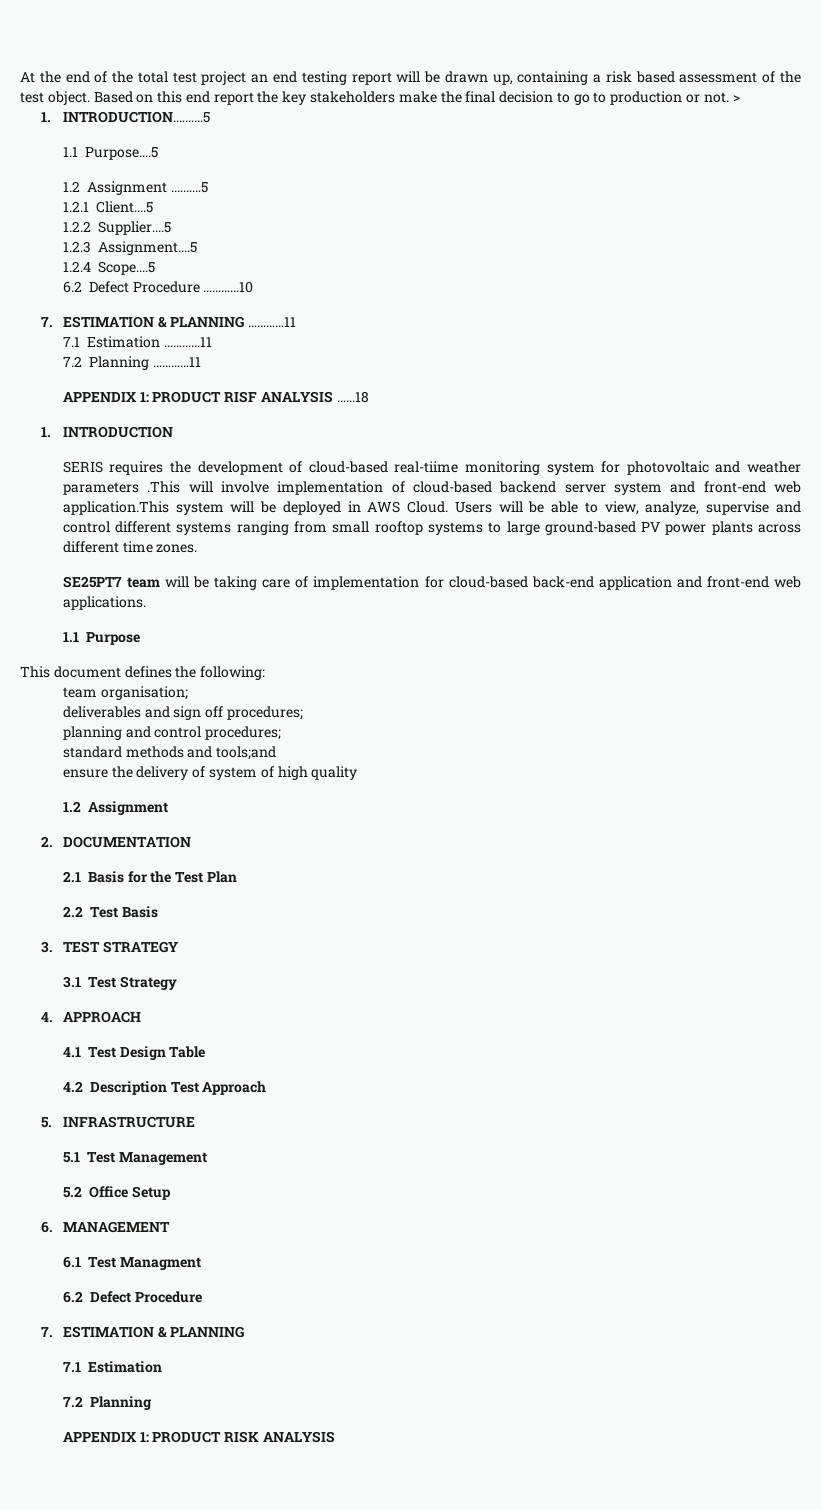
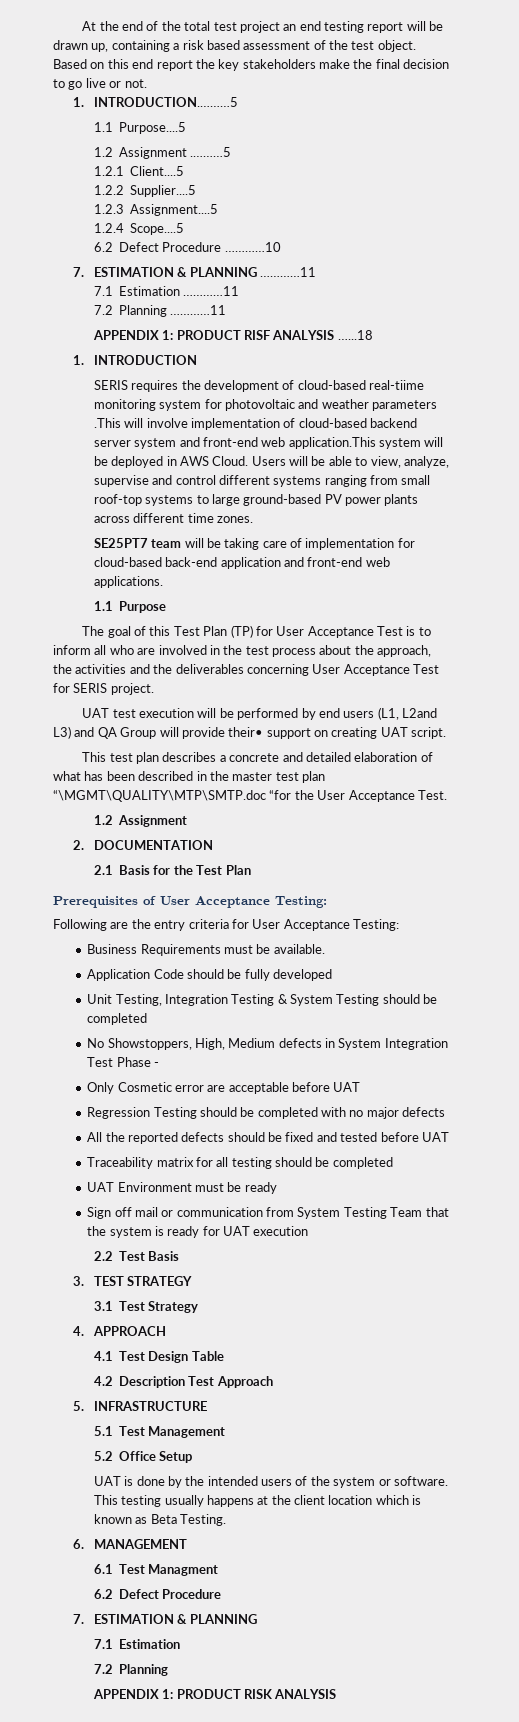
[593,91,683,105] to production -> [85,78,106,88] live
[732,95,740,102] > -> (147, 83) none
[374,521,423,535] rooftop -> [93,494,142,506] roof-top
[20,666,266,680] [62,686,188,700] [62,706,303,720] [62,726,282,740] [62,746,277,760] [62,766,358,780] This document defines the following: // team organisation; // deliverables and sign off procedures; // planning and control procedures; // standard methods and tools;and // ensure the delivery of system of high quality -> [82,625,431,638] [53,645,432,657] [53,664,439,676] [53,683,154,695] [82,707,437,720] [53,726,447,739] [82,752,433,764] [53,771,325,783] [53,790,447,802] The goal of this Test Plan (TP) for User Acceptance Test is to inform all who are involved in the test process about the approach, the activities and the deliverables concerning User Acceptance Test for SERIS project. // UAT test execution will be performed by end users (L1, L2and L3) and QA Group will provide their• support on creating UAT script. // This test plan describes a concrete and detailed elaboration of what has been described in the master test plan “\MGMT\QUALITY\MTP\SMTP.doc “for the User Acceptance Test.
(237, 877) none -> [53,896,327,908] [53,919,399,931] [87,944,325,956] [87,969,332,981] [87,994,438,1006] [87,1013,148,1025] [87,1038,448,1050] [87,1057,159,1067] [87,1082,361,1094] [87,1107,446,1119] [87,1132,449,1144] [87,1157,393,1169] [87,1182,277,1194] [87,1207,449,1219] [87,1226,309,1238] // Prerequisites of User Acceptance Testing: // Following are the entry criteria for User Acceptance Testing: // Business Requirements must be available. // Application Code should be fully developed // Unit Testing, Integration Testing & System Testing should be completed // No Showstoppers, High, Medium defects in System Integration Test Phase - // Only Cosmetic error are acceptable before UAT // Regression Testing should be completed with no major defects // All the reported defects should be fixed and tested before UAT // Traceability matrix for all testing should be completed // UAT Environment must be ready // Sign off mail or communication from System Testing Team that the system is ready for UAT execution
(171, 1193) none -> [93,1476,448,1488] [93,1495,422,1507] [93,1514,226,1526] // UAT is done by the intended users of the system or software. This testing usually happens at the client location which is known as Beta Testing.

